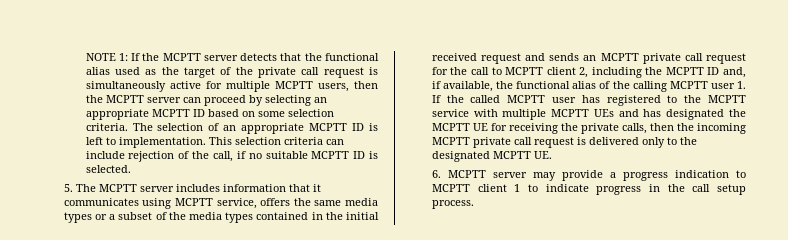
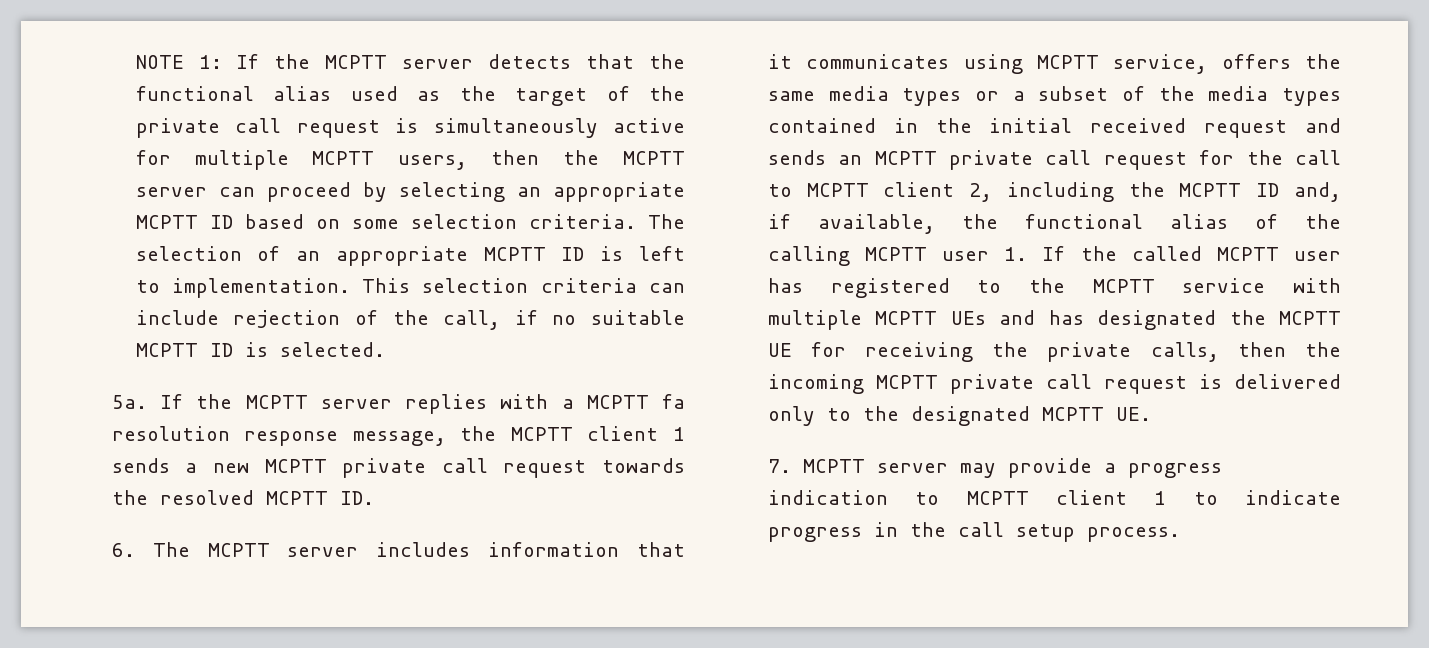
[63,184,73,192] 5. -> [111,394,685,414] [111,426,685,446] [111,458,685,478] [111,490,374,505] [111,543,135,557] 5a. If the MCPTT server replies with a MCPTT fa resolution response message, the MCPTT client 1 sends a new MCPTT private call request towards the resolved MCPTT ID. // 6.
[431,170,441,178] 6. -> [767,459,791,473] 7.

